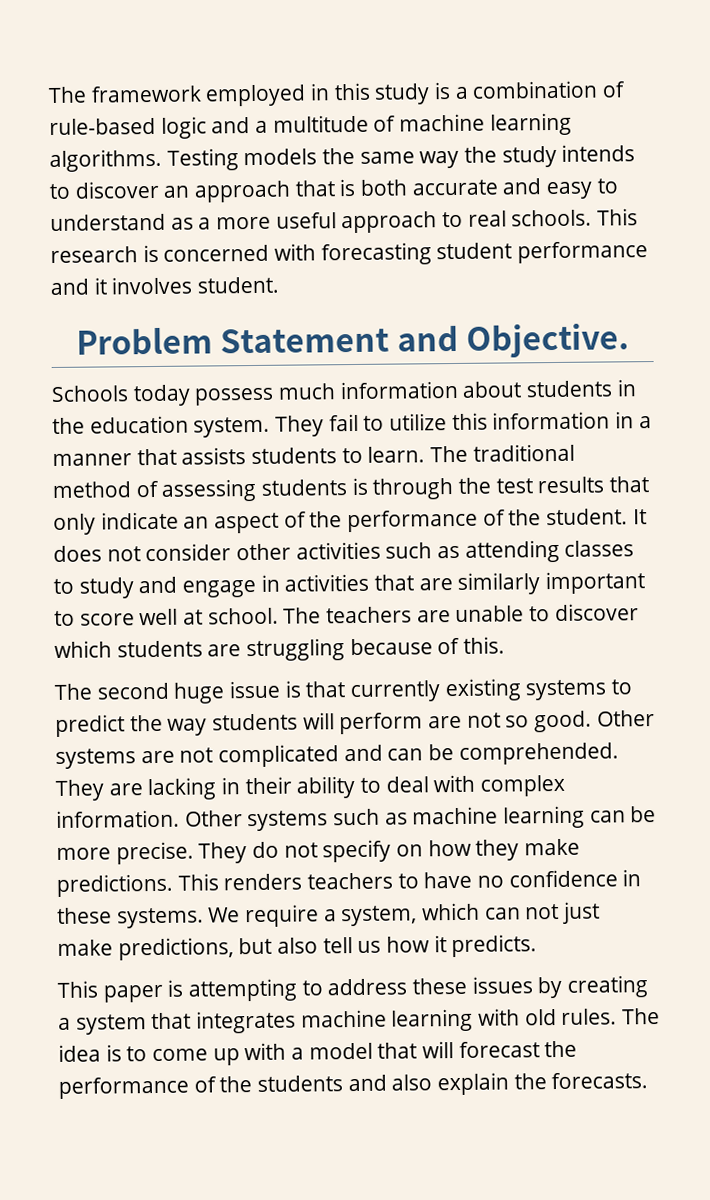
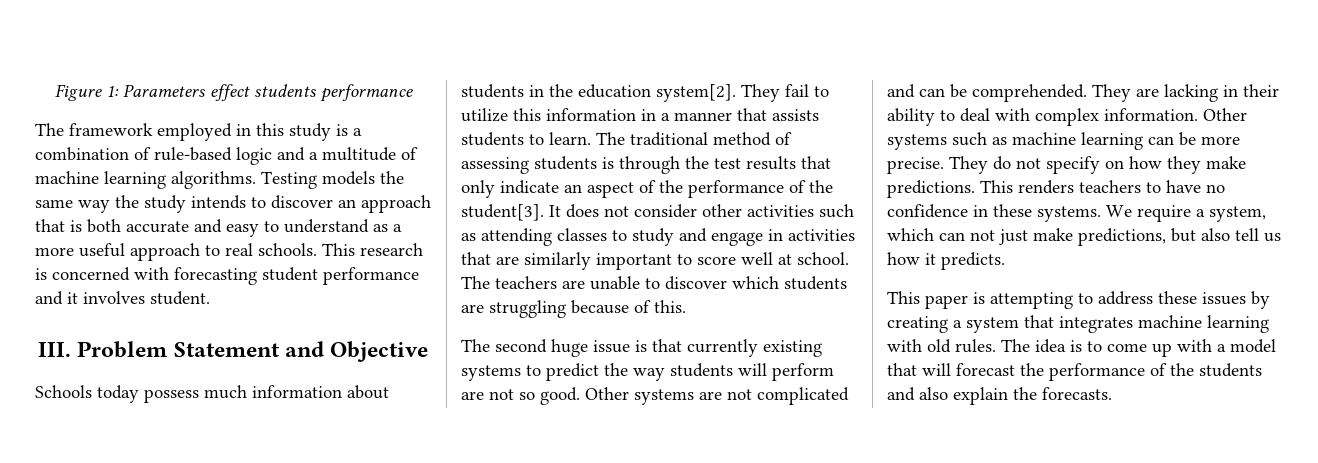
(48, 95) none -> [54,84,413,102] Figure 1: Parameters effect students performance //
(280, 285) none -> [37,342,71,357] III.
[466,323,630,358] Objective. -> [330,341,429,362] Objective
[193,416,271,438] system. -> [656,84,736,102] system[2].
[546,508,629,526] student. -> [461,204,544,221] student[3].

